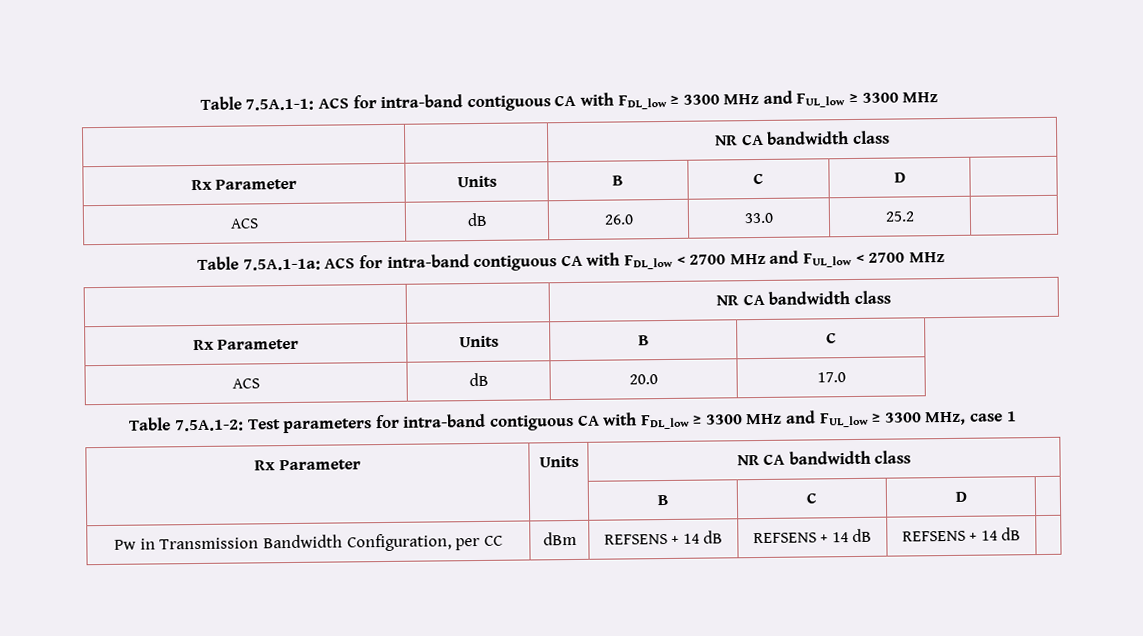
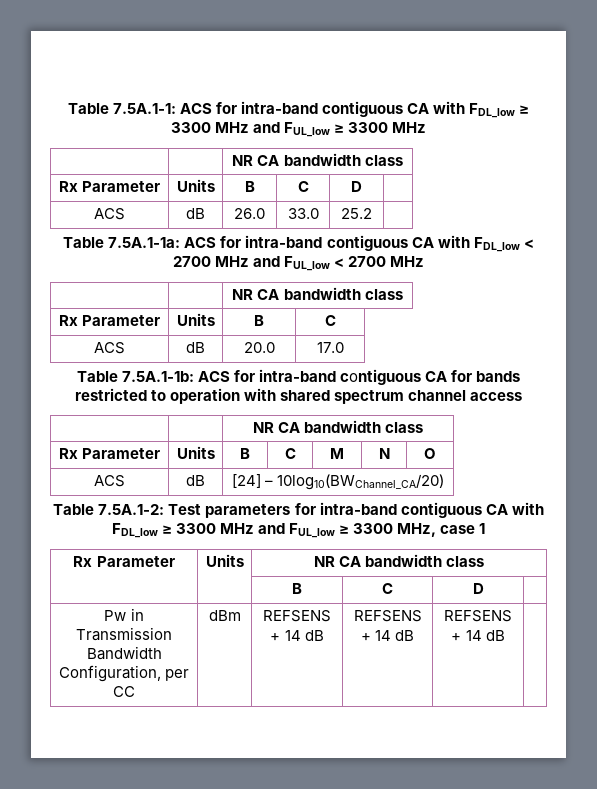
(846, 377) none -> [76,369,521,385] [74,388,523,404] [252,420,424,433] [58,448,161,459] [176,446,215,459] [240,448,250,459] [284,448,296,459] [330,448,344,459] [378,448,390,459] [424,448,436,459] [94,475,125,487] [186,475,205,486] [231,474,445,490] // Table 7.5A.1-1b: ACS for intra-band contiguous CA for bands restricted to operation with shared spectrum channel access // | | NR CA bandwidth class // Rx Parameter | Units | B | C | M | N | O // ACS | dB | [24] – 10log10(BWChannel_CA/20)

